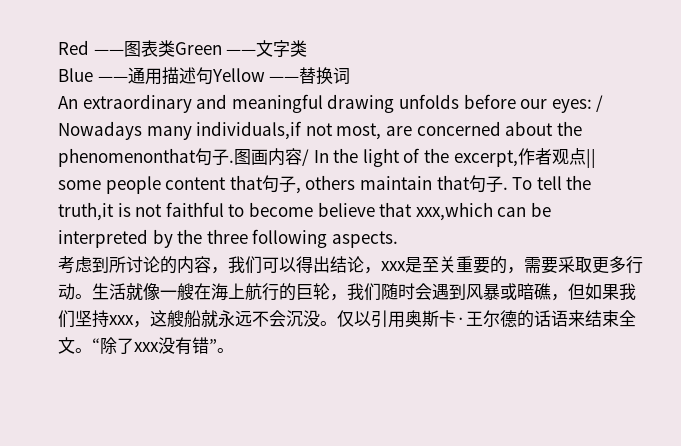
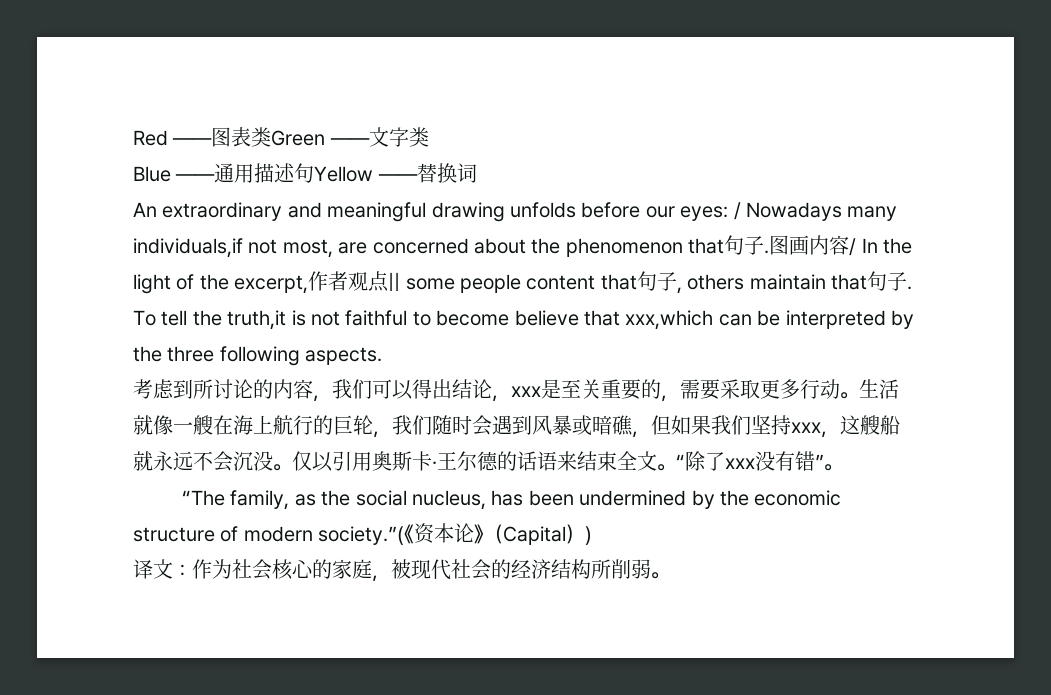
[58,148,196,167] phenomenonthat -> [565,238,725,257] phenomenon that
(234, 350) none -> [181,490,842,510] [133,523,593,545] [133,559,670,582] // “The family, as the social nucleus, has been undermined by the economic structure of modern society.”(《资本论》（Capital）) // 译文：作为社会核心的家庭，被现代社会的经济结构所削弱。

